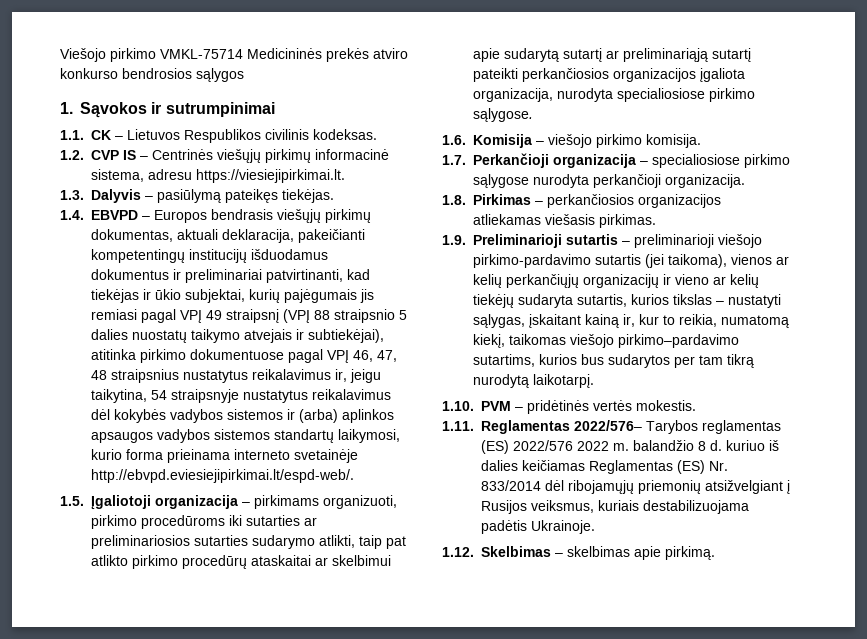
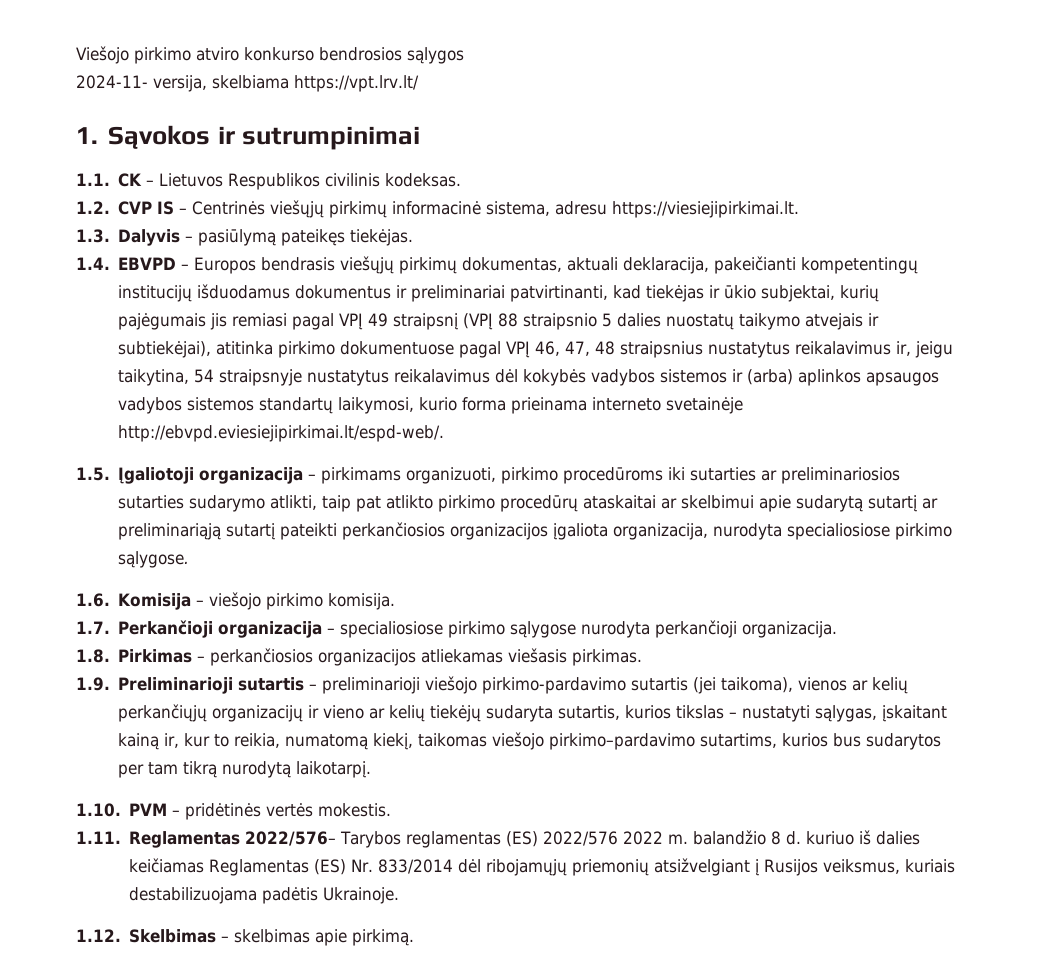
[160,48,369,62] VMKL-75714 Medicininės prekės -> (191, 55) none
(244, 75) none -> [76,75,419,92] // 2024-11- versija, skelbiama https://vpt.lrv.lt/

